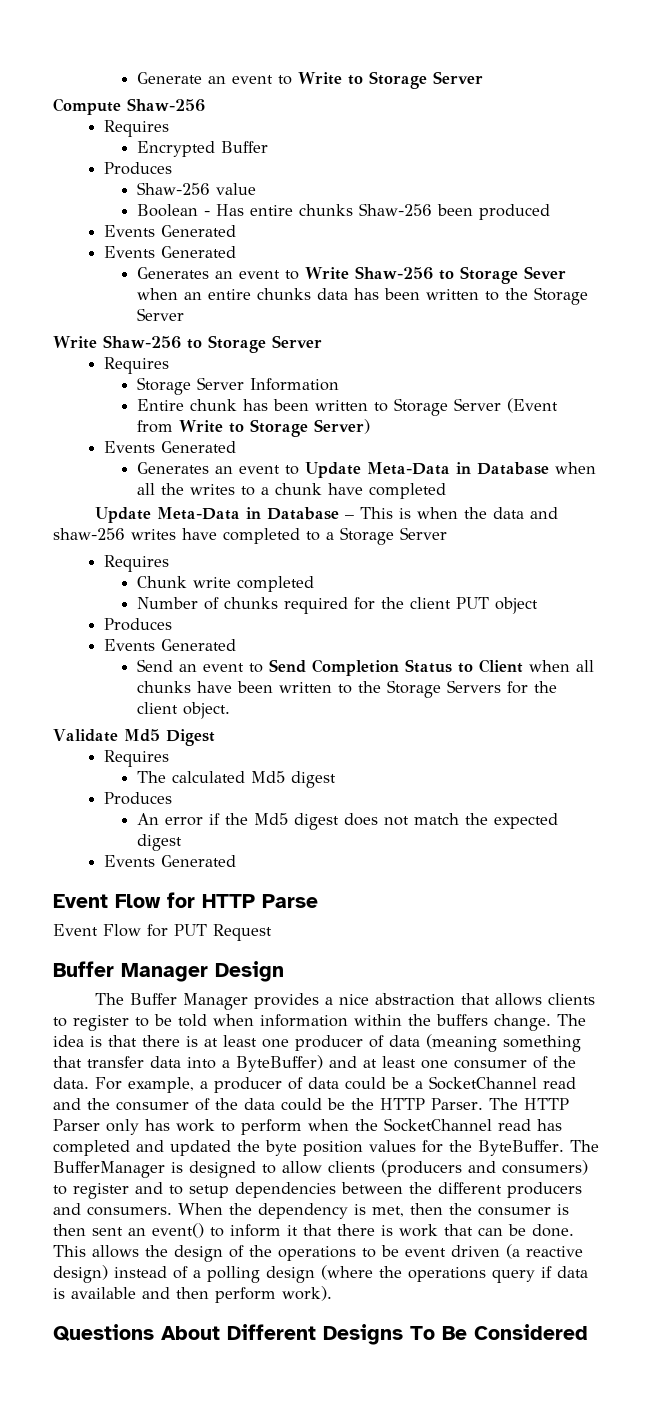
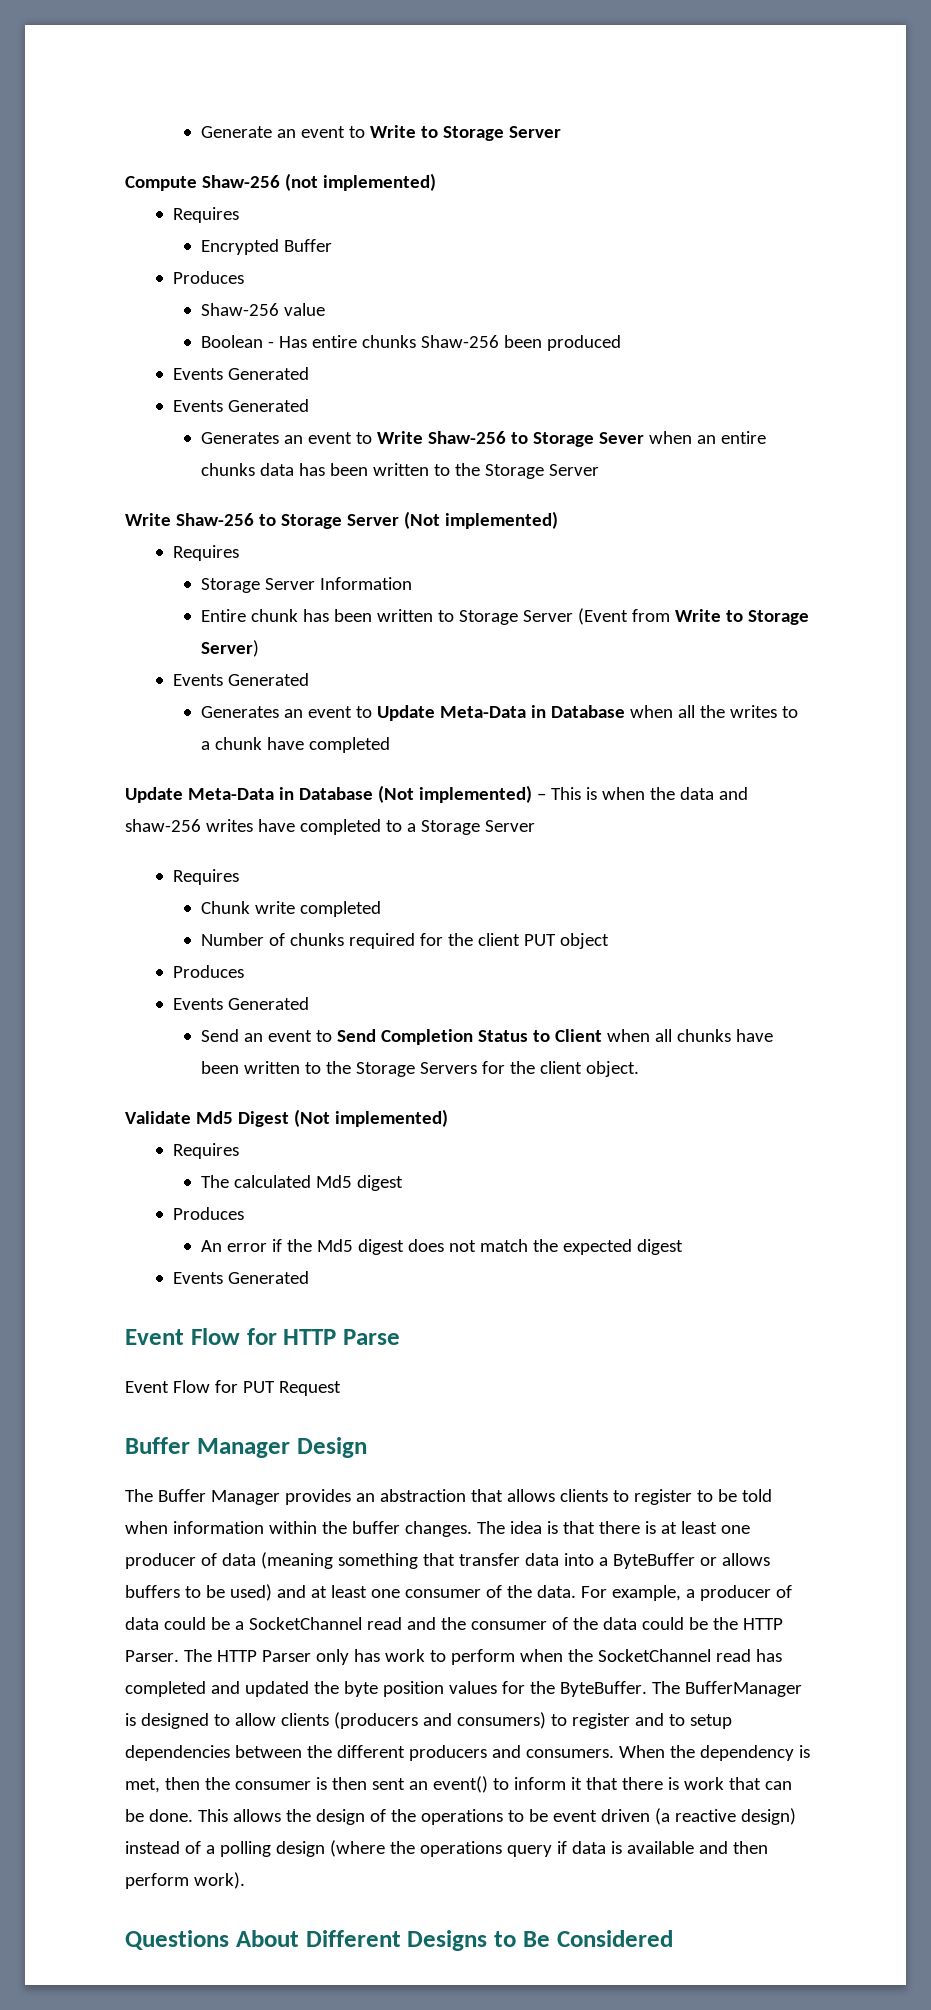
(205, 105) none -> [284,173,436,191] (not implemented)
(322, 341) none -> [403,511,558,529] (Not implemented)
(339, 513) none -> [377,785,532,803] (Not implemented)
(215, 737) none -> [293,1109,448,1127] (Not implemented)
[324,994,369,1005] a nice -> [355,1493,375,1502] an
[436,1014,551,1031] buffers change. -> [351,1521,472,1537] buffer changes.
[236,1055,323,1072] ByteBuffer) -> [612,1553,770,1569] [125,1584,272,1601] ByteBuffer or allows buffers to be used)
[410,1326,435,1340] To -> [494,1931,516,1947] to

